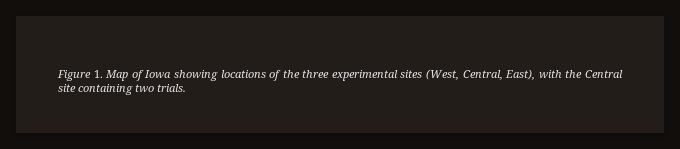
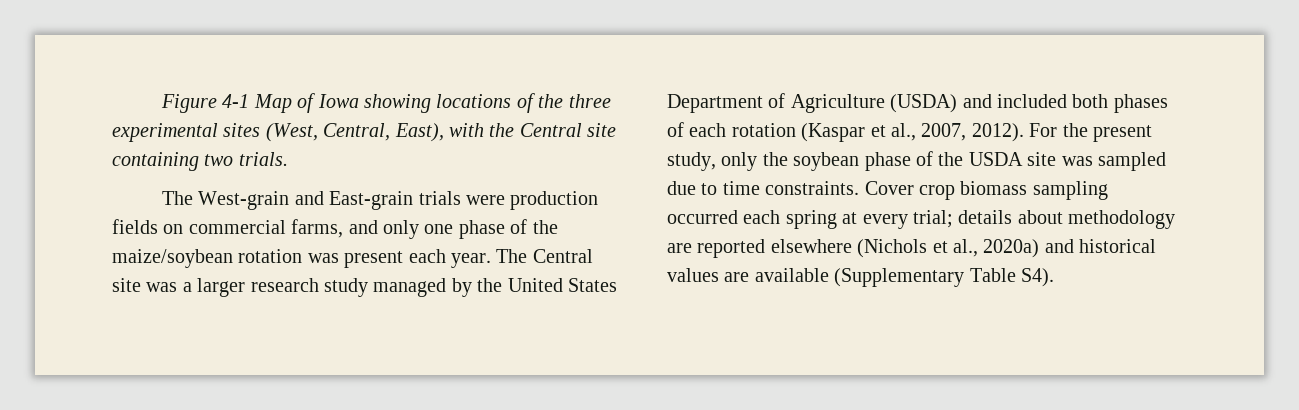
[93,70,103,78] 1. -> [222,94,250,108] 4-1
(186, 88) none -> [161,191,599,210] [112,219,558,239] [112,249,593,268] [112,278,617,297] [667,93,1168,113] [667,122,1152,142] [667,151,1166,171] [667,181,1108,200] [667,210,1176,229] [667,239,1157,258] [667,268,1054,287] // The West-grain and East-grain trials were production fields on commercial farms, and only one phase of the maize/soybean rotation was present each year. The Central site was a larger research study managed by the United States Department of Agriculture (USDA) and included both phases of each rotation (Kaspar et al., 2007, 2012). For the present study, only the soybean phase of the USDA site was sampled due to time constraints. Cover crop biomass sampling occurred each spring at every trial; details about methodology are reported elsewhere (Nichols et al., 2020a) and historical values are available (Supplementary Table S4).

